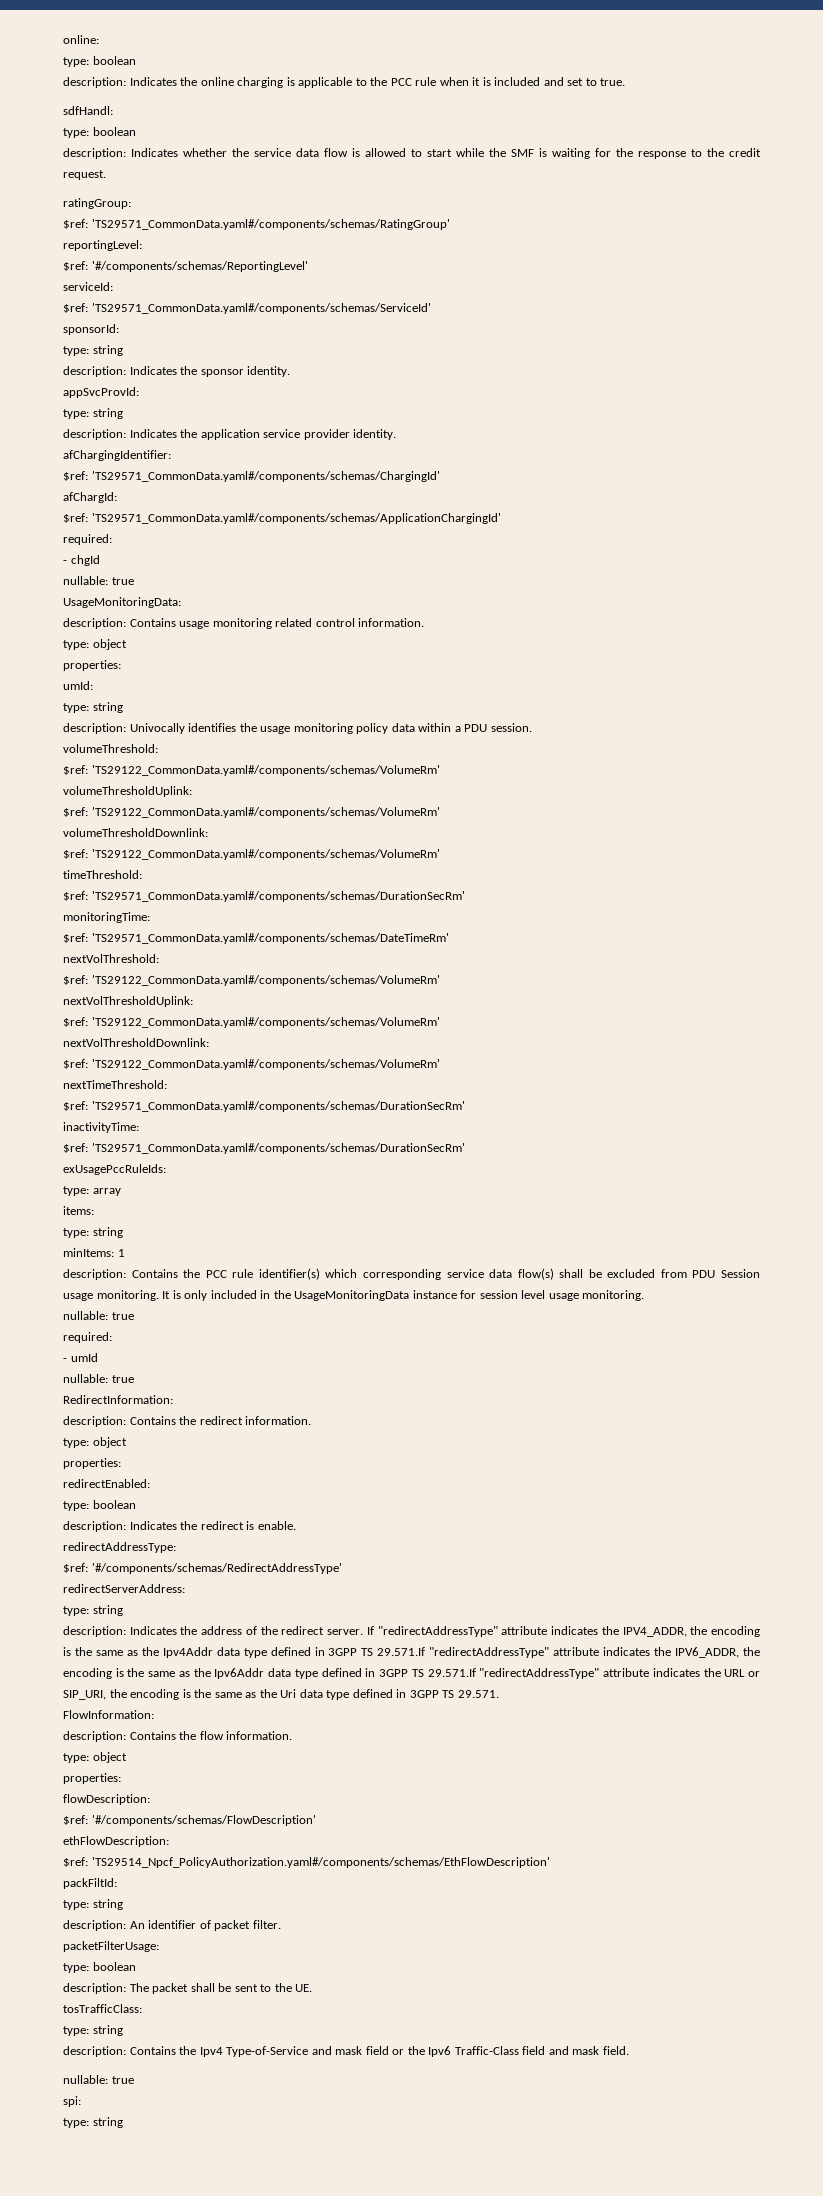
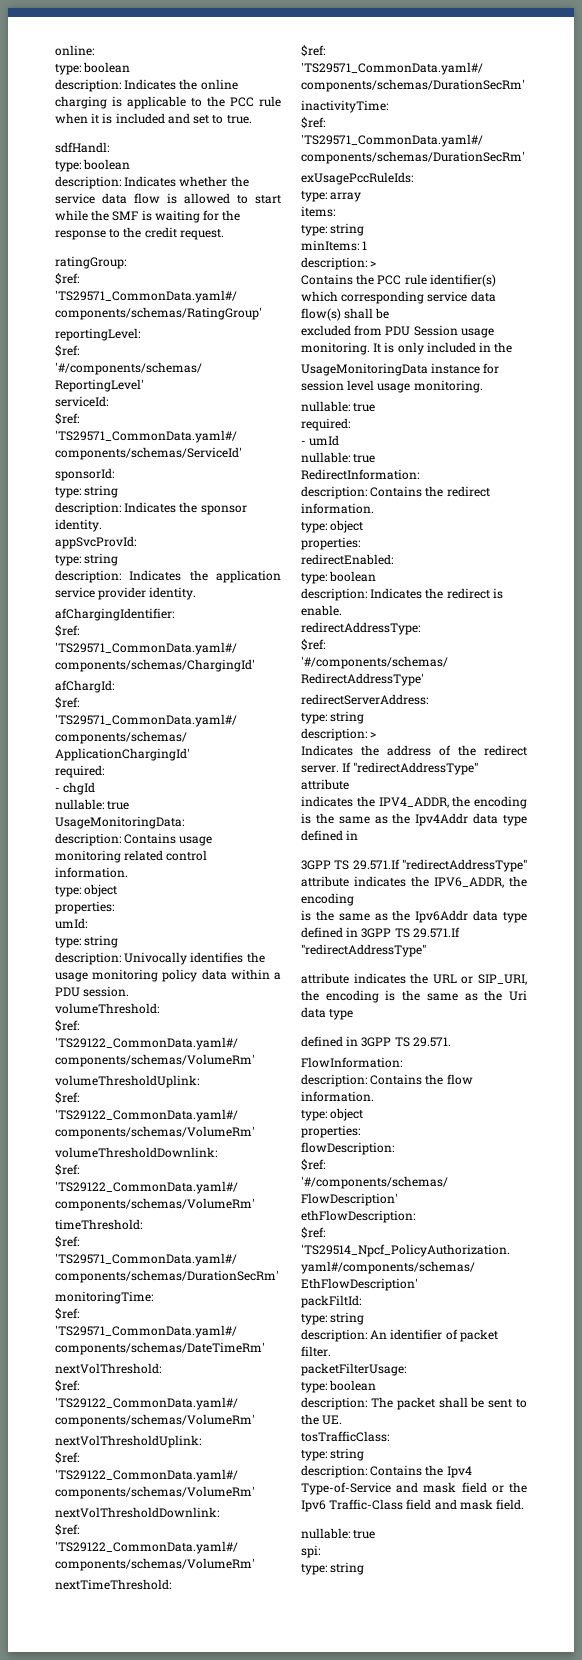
(126, 1274) none -> [370,261,377,267] > //
(602, 1273) none -> (390, 313) //
(291, 1294) none -> (513, 347) //
(126, 1631) none -> [370,732,377,738] > //
(548, 1630) none -> (349, 784) //
(325, 1651) none -> (359, 835) //
(112, 1673) none -> (354, 899) //
(600, 1673) none -> (426, 950) //
(350, 1695) none -> (354, 1014) //

